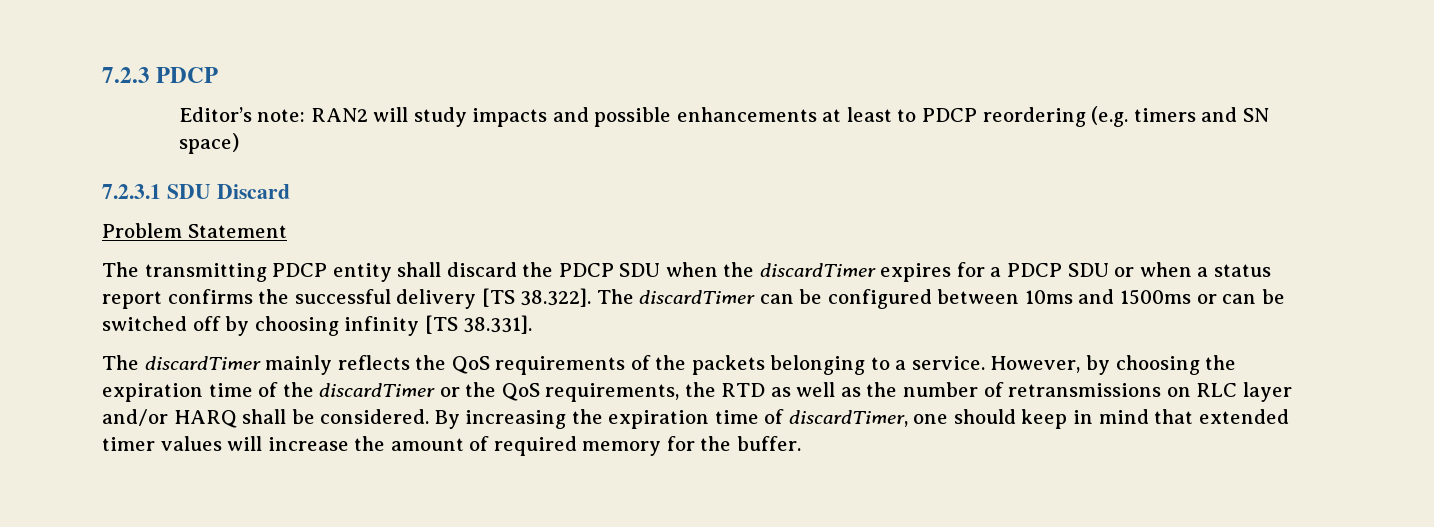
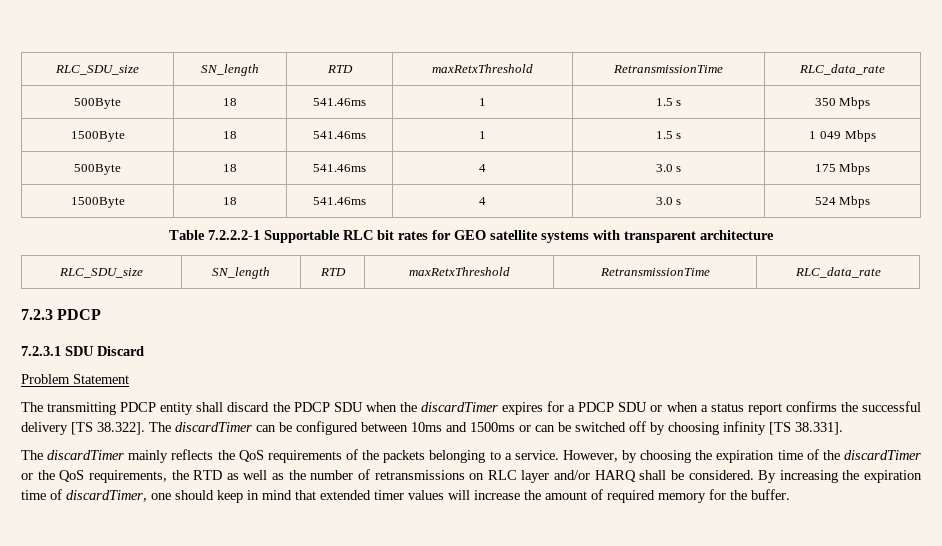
[102,67,219,83] [178,106,1269,127] [178,133,239,154] 7.2.3 PDCP // Editor’s note: RAN2 will study impacts and possible enhancements at least to PDCP reordering (e.g. timers and SN space) -> [55,65,139,75] [201,64,259,76] [326,65,353,73] [432,64,533,73] [613,65,723,73] [799,64,885,75] [74,98,121,109] [223,98,238,106] [313,98,366,106] [479,98,486,106] [655,98,682,106] [814,97,871,109] [70,131,125,142] [223,131,238,139] [313,131,366,139] [479,131,486,139] [655,131,682,139] [809,130,876,142] [74,164,121,175] [223,164,238,172] [313,164,366,172] [479,164,486,172] [655,164,682,172] [814,163,871,175] [70,197,125,208] [223,197,238,205] [313,197,366,205] [479,197,486,205] [655,197,682,205] [814,196,871,208] [169,230,774,243] [59,268,143,278] [212,267,270,279] [319,268,346,276] [408,267,510,276] [599,268,710,276] [794,267,881,278] [21,309,102,320] RLC_SDU_size | SN_length | RTD | maxRetxThreshold | RetransmissionTime | RLC_data_rate // 500Byte | 18 | 541.46ms | 1 | 1.5 s | 350 Mbps // 1500Byte | 18 | 541.46ms | 1 | 1.5 s | 1 049 Mbps // 500Byte | 18 | 541.46ms | 4 | 3.0 s | 175 Mbps // 1500Byte | 18 | 541.46ms | 4 | 3.0 s | 524 Mbps // Table 7.2.2.2-1 Supportable RLC bit rates for GEO satellite systems with transparent architecture // RLC_SDU_size | SN_length | RTD | maxRetxThreshold | RetransmissionTime | RLC_data_rate // 7.2.3 PDCP

